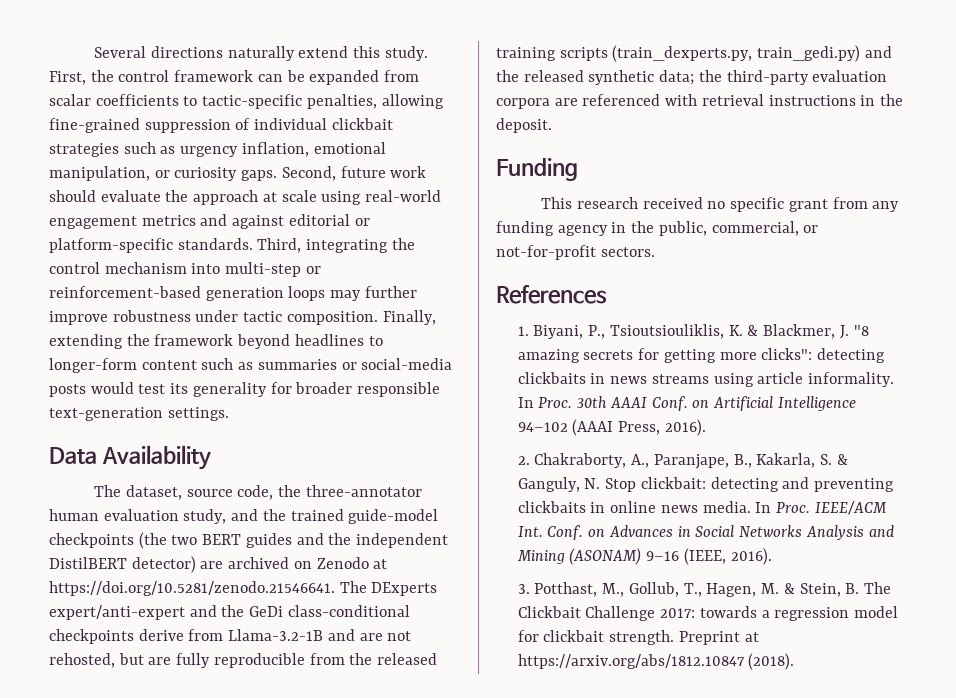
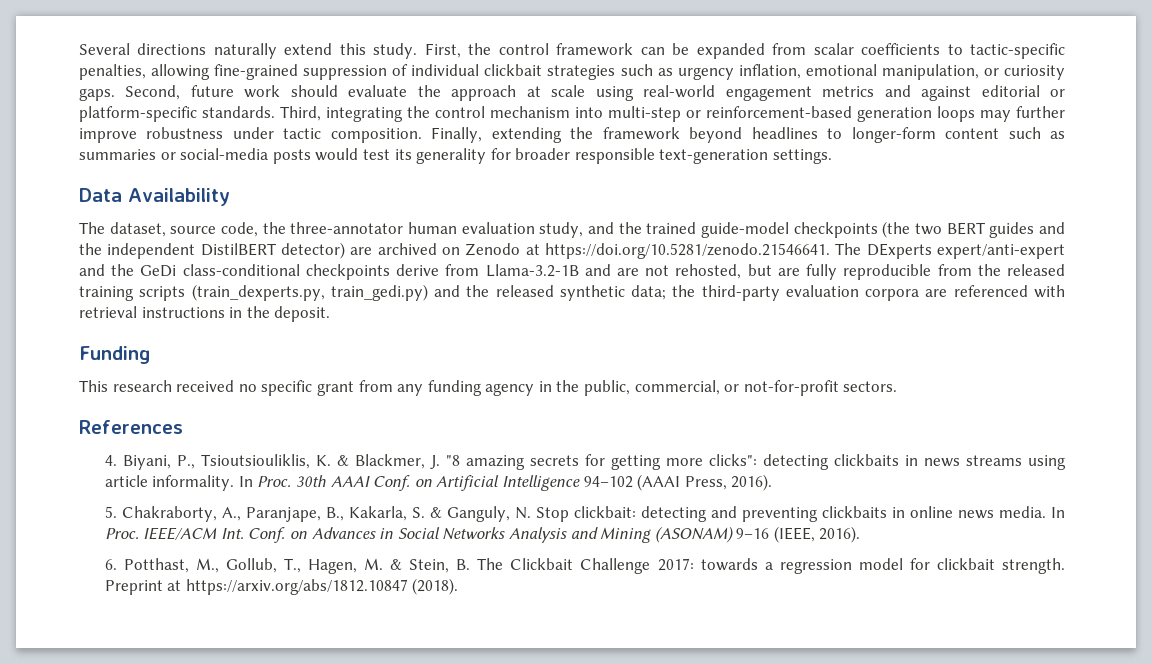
[517,326,529,336] 1. -> [104,455,117,466] 4.
[517,456,530,465] 2. -> [104,506,117,518] 5.
[517,584,530,594] 3. -> [104,559,117,570] 6.

